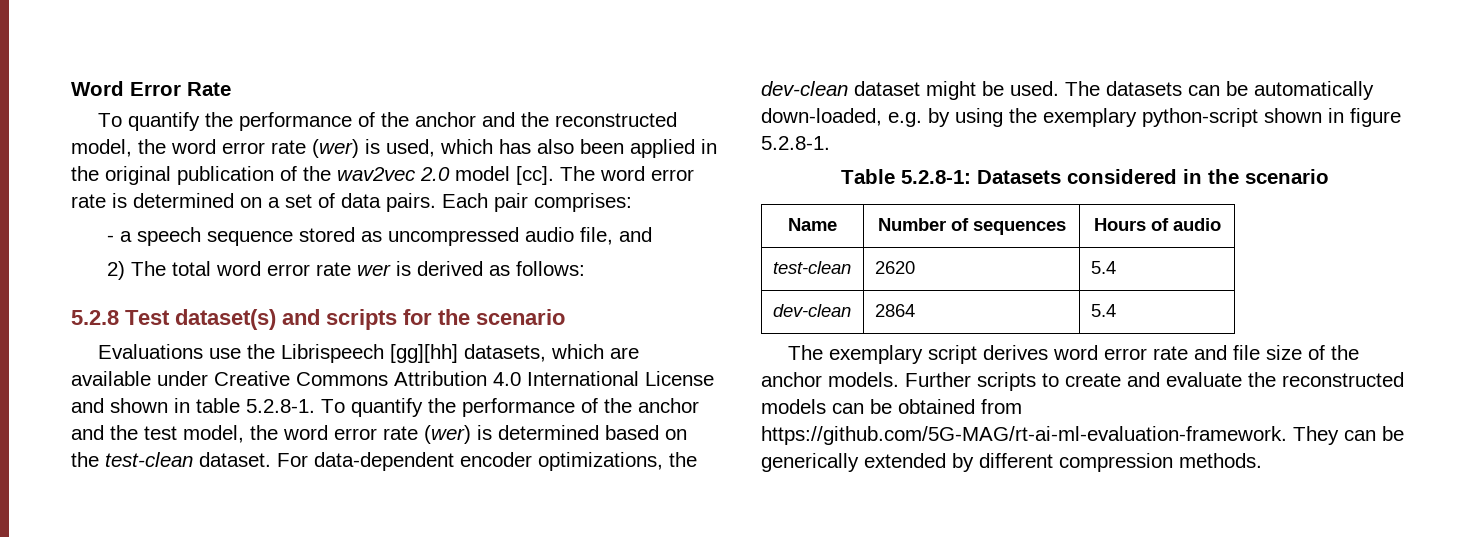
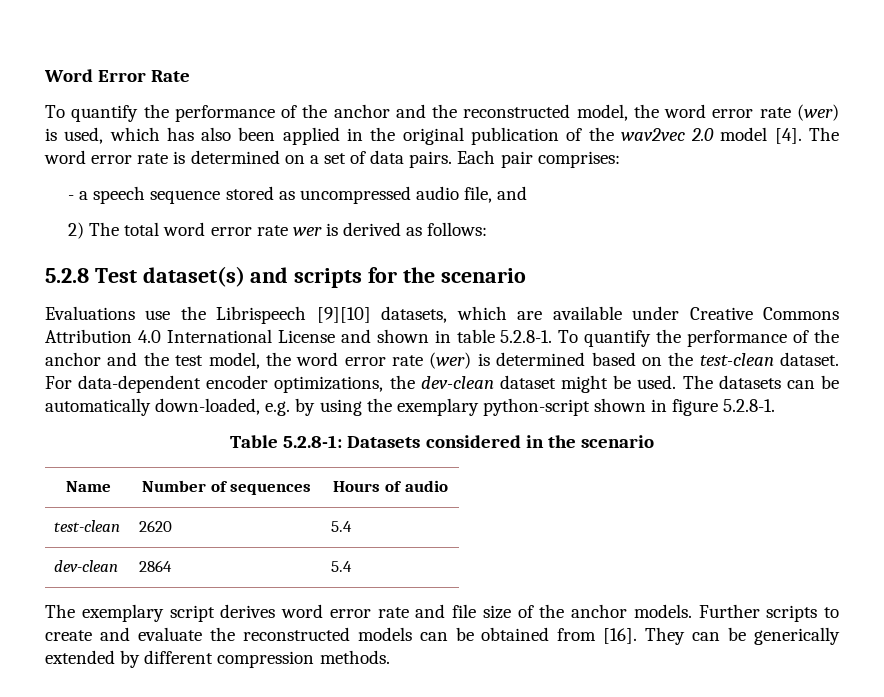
[516,166,554,185] [cc]. -> [774,128,802,144] [4].
[390,344,459,363] [gg][hh] -> [316,307,371,323] [9][10]
[761,426,1287,445] https://github.com/5G-MAG/rt-ai-ml-evaluation-framework. -> [603,628,638,644] [16].

